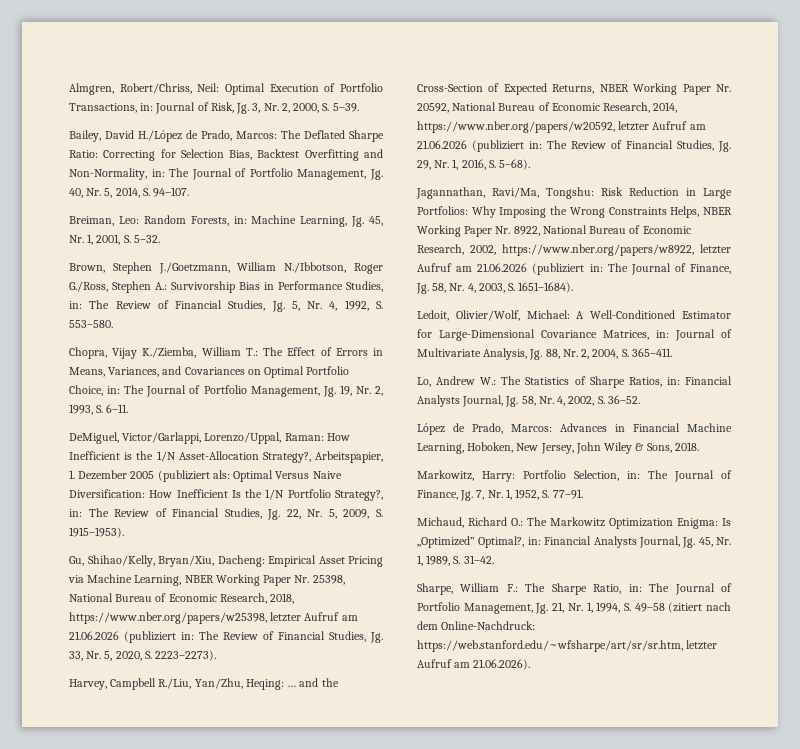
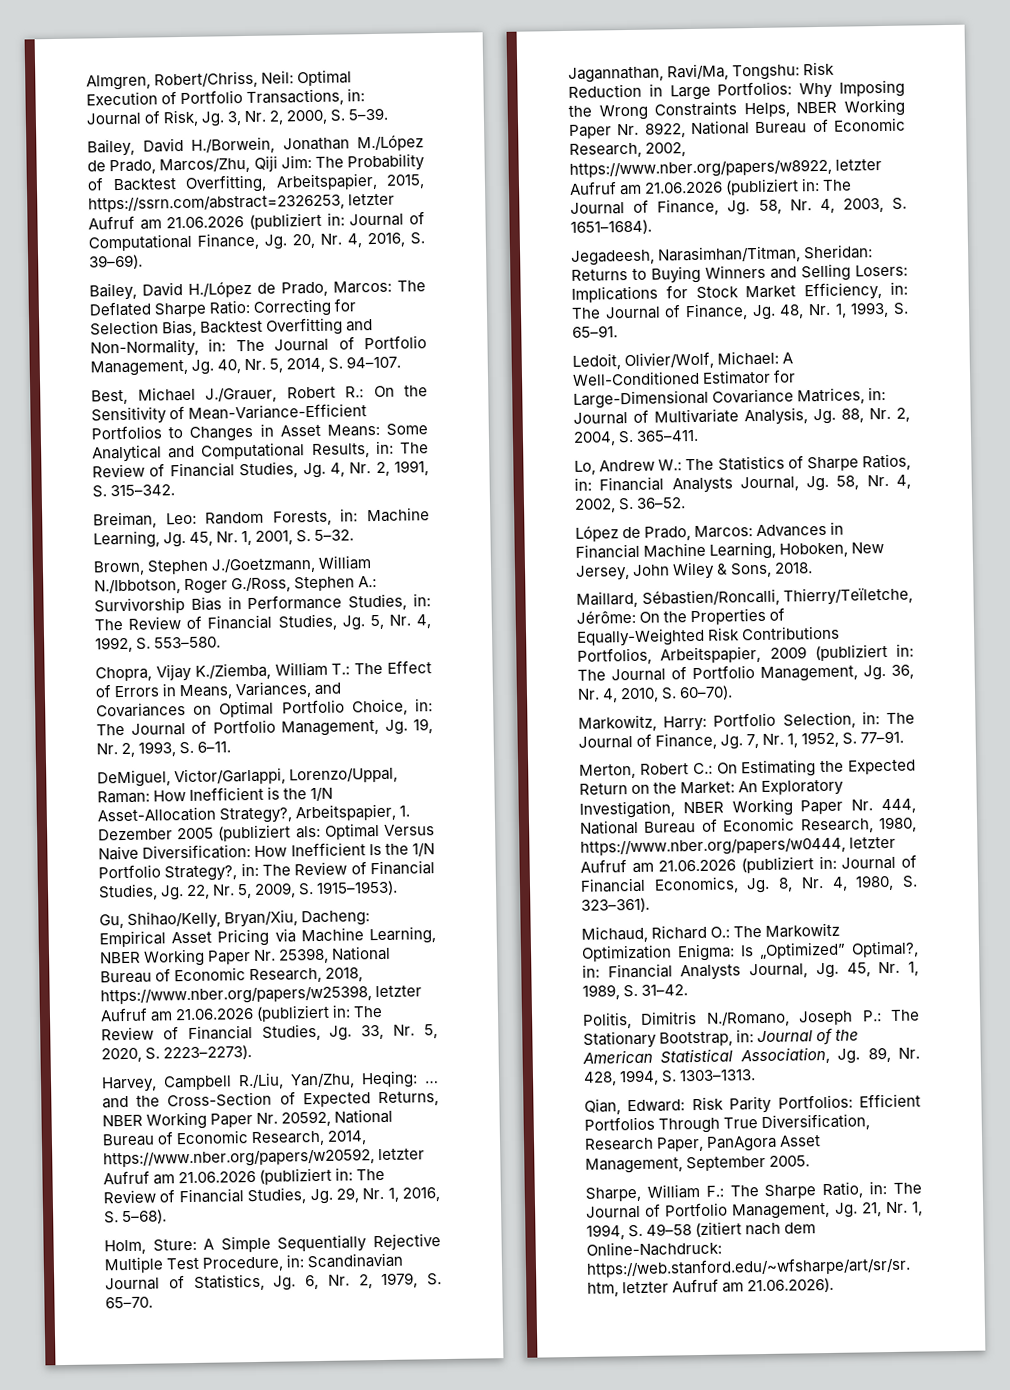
(359, 107) none -> [87,134,424,157] [87,153,425,175] [87,172,425,193] [88,193,396,213] [88,211,425,230] [88,232,425,252] [89,254,143,270] // Bailey, David H./Borwein, Jonathan M./López de Prado, Marcos/Zhu, Qiji Jim: The Probability of Backtest Overfitting, Arbeitspapier, 2015, https://ssrn.com/abstract=2326253, letzter Aufruf am 21.06.2026 (publiziert in: Journal of Computational Finance, Jg. 20, Nr. 4, 2016, S. 39–69).
(190, 192) none -> [91,385,428,405] [91,403,368,425] [91,423,428,442] [92,440,429,463] [92,460,429,479] [92,484,176,498] // Best, Michael J./Grauer, Robert R.: On the Sensitivity of Mean-Variance-Efficient Portfolios to Changes in Asset Means: Some Analytical and Computational Results, in: The Review of Financial Studies, Jg. 4, Nr. 2, 1991, S. 315–342.
(531, 164) none -> [104,1233,441,1255] [104,1252,404,1274] [105,1272,442,1291] [105,1296,153,1309] // Holm, Sture: A Simple Sequentially Rejective Multiple Test Procedure, in: Scandinavian Journal of Statistics, Jg. 6, Nr. 2, 1979, S. 65–70.
(574, 287) none -> [571,244,874,266] [571,263,908,284] [571,281,908,303] [571,301,909,321] [572,325,618,338] // Jegadeesh, Narasimhan/Titman, Sheridan: Returns to Buying Winners and Selling Losers: Implications for Stock Market Efficiency, in: The Journal of Finance, Jg. 48, Nr. 1, 1993, S. 65–91.
(699, 446) none -> [576,586,913,608] [576,607,786,626] [576,625,841,647] [577,643,914,665] [577,664,914,682] [577,685,734,703] // Maillard, Sébastien/Roncalli, Thierry/Teïletche, Jérôme: On the Properties of Equally-Weighted Risk Contributions Portfolios, Arbeitspapier, 2009 (publiziert in: The Journal of Portfolio Management, Jg. 36, Nr. 4, 2010, S. 60–70).
(583, 494) none -> [579,759,916,779] [579,779,845,796] [579,798,916,819] [579,816,917,835] [580,836,897,857] [580,854,917,874] [580,874,918,894] [581,897,650,913] // Merton, Robert C.: On Estimating the Expected Return on the Market: An Exploratory Investigation, NBER Working Paper Nr. 444, National Bureau of Economic Research, 1980, https://www.nber.org/papers/w0444, letzter Aufruf am 21.06.2026 (publiziert in: Journal of Financial Economics, Jg. 8, Nr. 4, 1980, S. 323–361).
(494, 559) none -> [583,1009,920,1029] [583,1027,860,1049] [582,1046,920,1065] [583,1069,757,1086] [584,1093,921,1115] [584,1113,871,1134] [584,1135,822,1152] [585,1155,811,1174] // Politis, Dimitris N./Romano, Joseph P.: The Stationary Bootstrap, in: Journal of the American Statistical Association, Jg. 89, Nr. 428, 1994, S. 1303–1313. // Qian, Edward: Risk Parity Portfolios: Efficient Portfolios Through True Diversification, Research Paper, PanAgora Asset Management, September 2005.

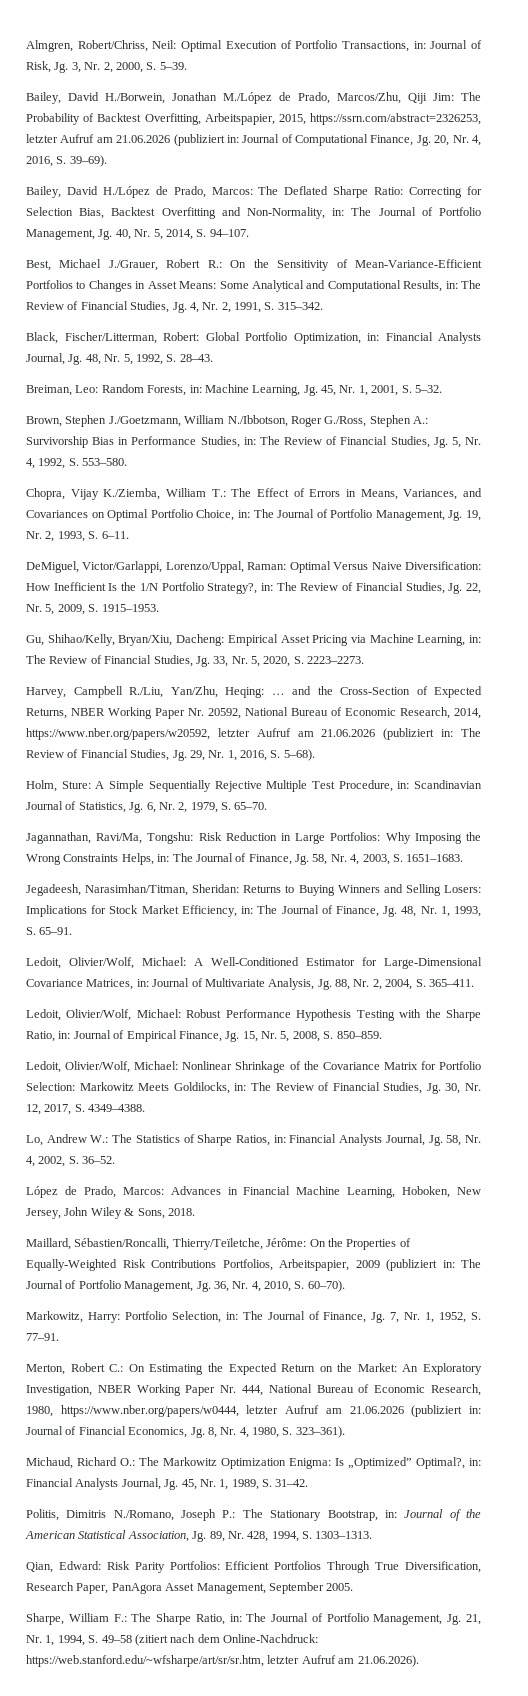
(176, 490) none -> [26,332,481,344] [26,353,213,365] // Black, Fischer/Litterman, Robert: Global Portfolio Optimization, in: Financial Analysts Journal, Jg. 48, Nr. 5, 1992, S. 28–43.
[153,786,334,802] [97,803,411,824] [98,824,321,842] How Inefficient is the 1/N Asset-Allocation Strategy?, Arbeitspapier, 1. Dezember 2005 (publiziert als: -> (287, 566) none
[316,880,399,896] 1915–1953). -> [101,604,159,612] 1915–1953.
[99,945,392,967] [100,967,364,984] [100,985,423,1006] [100,1004,331,1022] NBER Working Paper Nr. 25398, National Bureau of Economic Research, 2018, https://www.nber.org/papers/w25398, letzter Aufruf am 21.06.2026 (publiziert -> (466, 640) none
[163,1045,253,1061] 2223–2273). -> [307,656,365,664] 2223–2273.
[796,98,905,117] [569,117,906,139] [569,142,687,158] [569,158,883,179] [569,178,800,196] NBER Working Paper Nr. 8922, National Bureau of Economic Research, 2002, https://www.nber.org/papers/w8922, letzter Aufruf am 21.06.2026 (publiziert -> (154, 859) none
[570,219,652,235] 1651–1684). -> [406,854,464,862] 1651–1683.
(700, 435) none -> [26,1009,482,1021] [26,1030,382,1042] [26,1061,482,1073] [26,1082,481,1094] [26,1104,146,1115] // Ledoit, Olivier/Wolf, Michael: Robust Performance Hypothesis Testing with the Sharpe Ratio, in: Journal of Empirical Finance, Jg. 15, Nr. 5, 2008, S. 850–859. // Ledoit, Olivier/Wolf, Michael: Nonlinear Shrinkage of the Covariance Matrix for Portfolio Selection: Markowitz Meets Goldilocks, in: The Review of Financial Studies, Jg. 30, Nr. 12, 2017, S. 4349–4388.

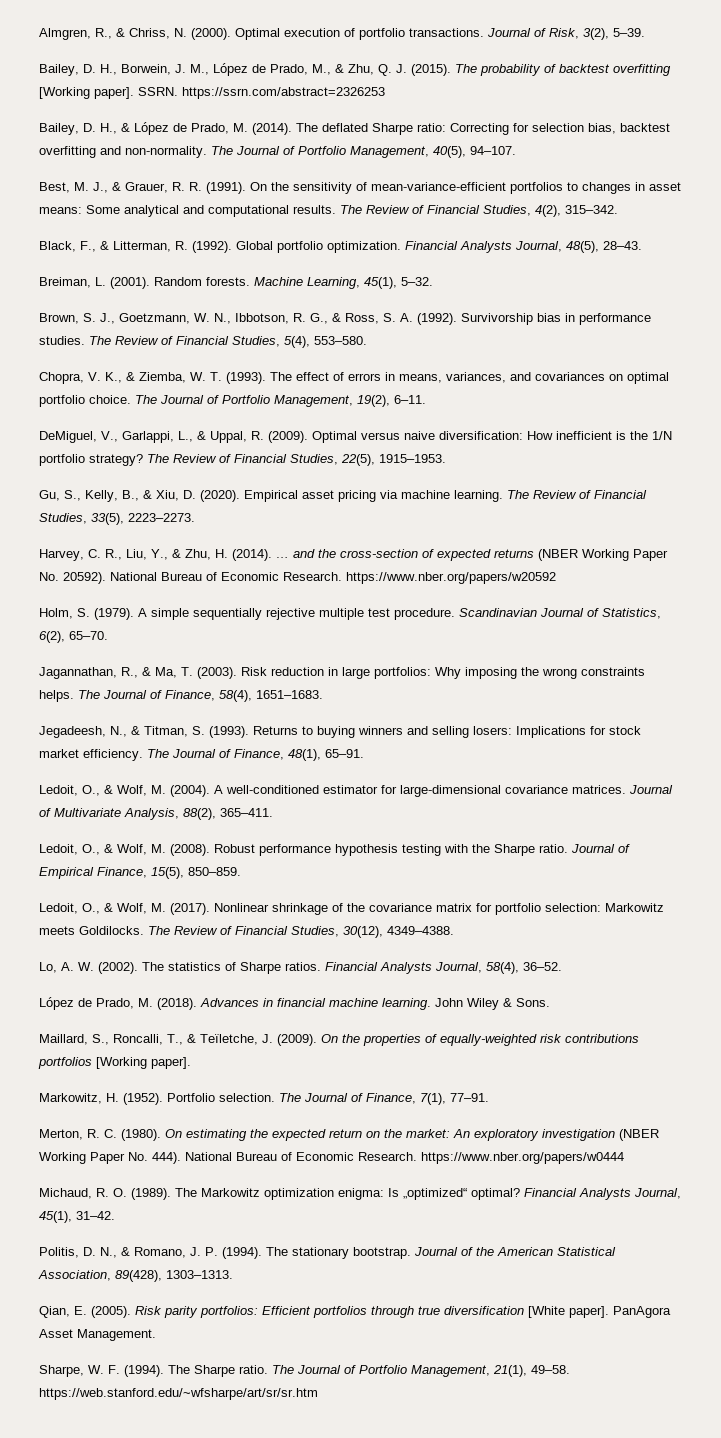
[77,40,482,52] [26,61,187,73] [26,92,481,104] [26,113,481,125] [26,134,481,146] [26,155,107,167] [26,186,483,198] [26,207,481,219] [26,229,249,240] [26,259,483,271] [26,280,482,292] [26,301,323,313] [26,332,481,344] [26,353,213,365] [26,384,442,396] [26,415,428,427] [26,436,481,448] [26,458,128,469] [26,488,483,500] [26,509,481,521] [26,531,129,542] [26,561,482,573] [26,582,482,594] [26,604,159,615] [26,634,481,646] [26,655,365,667] [26,686,482,698] [26,707,481,719] [26,728,481,740] [26,749,315,761] [26,780,482,792] [26,801,268,813] [26,832,481,844] [26,853,464,865] [26,884,481,896] [26,905,482,917] [26,927,73,935] [26,957,482,969] [26,978,474,990] [26,1009,482,1021] [26,1030,382,1042] [26,1061,482,1073] [26,1082,481,1094] [26,1104,146,1115] [26,1134,482,1146] [26,1156,116,1167] [26,1186,481,1198] [26,1208,61,1219] Robert/Chriss, Neil: Optimal Execution of Portfolio Transactions, in: Journal of Risk, Jg. 3, Nr. 2, 2000, S. 5–39. // Bailey, David H./Borwein, Jonathan M./López de Prado, Marcos/Zhu, Qiji Jim: The Probability of Backtest Overfitting, Arbeitspapier, 2015, https://ssrn.com/abstract=2326253, letzter Aufruf am 21.06.2026 (publiziert in: Journal of Computational Finance, Jg. 20, Nr. 4, 2016, S. 39–69). // Bailey, David H./López de Prado, Marcos: The Deflated Sharpe Ratio: Correcting for Selection Bias, Backtest Overfitting and Non-Normality, in: The Journal of Portfolio Management, Jg. 40, Nr. 5, 2014, S. 94–107. // Best, Michael J./Grauer, Robert R.: On the Sensitivity of Mean-Variance-Efficient Portfolios to Changes in Asset Means: Some Analytical and Computational Results, in: The Review of Financial Studies, Jg. 4, Nr. 2, 1991, S. 315–342. // Black, Fischer/Litterman, Robert: Global Portfolio Optimization, in: Financial Analysts Journal, Jg. 48, Nr. 5, 1992, S. 28–43. // Breiman, Leo: Random Forests, in: Machine Learning, Jg. 45, Nr. 1, 2001, S. 5–32. // Brown, Stephen J./Goetzmann, William N./Ibbotson, Roger G./Ross, Stephen A.: Survivorship Bias in Performance Studies, in: The Review of Financial Studies, Jg. 5, Nr. 4, 1992, S. 553–580. // Chopra, Vijay K./Ziemba, William T.: The Effect of Errors in Means, Variances, and Covariances on Optimal Portfolio Choice, in: The Journal of Portfolio Management, Jg. 19, Nr. 2, 1993, S. 6–11. // DeMiguel, Victor/Garlappi, Lorenzo/Uppal, Raman: Optimal Versus Naive Diversification: How Inefficient Is the 1/N Portfolio Strategy?, in: The Review of Financial Studies, Jg. 22, Nr. 5, 2009, S. 1915–1953. // Gu, Shihao/Kelly, Bryan/Xiu, Dacheng: Empirical Asset Pricing via Machine Learning, in: The Review of Financial Studies, Jg. 33, Nr. 5, 2020, S. 2223–2273. // Harvey, Campbell R./Liu, Yan/Zhu, Heqing: … and the Cross-Section of Expected Returns, NBER Working Paper Nr. 20592, National Bureau of Economic Research, 2014, https://www.nber.org/papers/w20592, letzter Aufruf am 21.06.2026 (publiziert in: The Review of Financial Studies, Jg. 29, Nr. 1, 2016, S. 5–68). // Holm, Sture: A Simple Sequentially Rejective Multiple Test Procedure, in: Scandinavian Journal of Statistics, Jg. 6, Nr. 2, 1979, S. 65–70. // Jagannathan, Ravi/Ma, Tongshu: Risk Reduction in Large Portfolios: Why Imposing the Wrong Constraints Helps, in: The Journal of Finance, Jg. 58, Nr. 4, 2003, S. 1651–1683. // Jegadeesh, Narasimhan/Titman, Sheridan: Returns to Buying Winners and Selling Losers: Implications for Stock Market Efficiency, in: The Journal of Finance, Jg. 48, Nr. 1, 1993, S. 65–91. // Ledoit, Olivier/Wolf, Michael: A Well-Conditioned Estimator for Large-Dimensional Covariance Matrices, in: Journal of Multivariate Analysis, Jg. 88, Nr. 2, 2004, S. 365–411. // Ledoit, Olivier/Wolf, Michael: Robust Performance Hypothesis Testing with the Sharpe Ratio, in: Journal of Empirical Finance, Jg. 15, Nr. 5, 2008, S. 850–859. // Ledoit, Olivier/Wolf, Michael: Nonlinear Shrinkage of the Covariance Matrix for Portfolio Selection: Markowitz Meets Goldilocks, in: The Review of Financial Studies, Jg. 30, Nr. 12, 2017, S. 4349–4388. // Lo, Andrew W.: The Statistics of Sharpe Ratios, in: Financial Analysts Journal, Jg. 58, Nr. 4, 2002, S. 36–52. // López de Prado, Marcos: Advances in Financial Machine Learning, Hoboken, New Jersey, -> [95,28,645,40] [39,63,671,76] [39,87,385,99] [39,122,670,135] [39,146,516,158] [39,182,681,194] [39,205,618,217] [39,241,642,253] [39,277,433,289] [39,313,651,325] [39,336,367,348] [39,372,669,384] [39,395,426,407] [39,431,672,443] [39,454,446,466] [39,490,647,502] [39,513,195,525] [39,549,668,561] [39,572,556,584] [39,608,661,620] [39,631,108,643] [39,667,645,679] [39,690,323,702] [39,726,641,738] [39,749,364,761] [39,785,673,797] [39,808,273,820] [39,844,630,856] [39,867,241,879] [39,903,664,915] [39,926,454,938] [39,962,562,974] [39,997,431,1010] R., & Chriss, N. (2000). Optimal execution of portfolio transactions. Journal of Risk, 3(2), 5–39. // Bailey, D. H., Borwein, J. M., López de Prado, M., & Zhu, Q. J. (2015). The probability of backtest overfitting [Working paper]. SSRN. https://ssrn.com/abstract=2326253 // Bailey, D. H., & López de Prado, M. (2014). The deflated Sharpe ratio: Correcting for selection bias, backtest overfitting and non-normality. The Journal of Portfolio Management, 40(5), 94–107. // Best, M. J., & Grauer, R. R. (1991). On the sensitivity of mean-variance-efficient portfolios to changes in asset means: Some analytical and computational results. The Review of Financial Studies, 4(2), 315–342. // Black, F., & Litterman, R. (1992). Global portfolio optimization. Financial Analysts Journal, 48(5), 28–43. // Breiman, L. (2001). Random forests. Machine Learning, 45(1), 5–32. // Brown, S. J., Goetzmann, W. N., Ibbotson, R. G., & Ross, S. A. (1992). Survivorship bias in performance studies. The Review of Financial Studies, 5(4), 553–580. // Chopra, V. K., & Ziemba, W. T. (1993). The effect of errors in means, variances, and covariances on optimal portfolio choice. The Journal of Portfolio Management, 19(2), 6–11. // DeMiguel, V., Garlappi, L., & Uppal, R. (2009). Optimal versus naive diversification: How inefficient is the 1/N portfolio strategy? The Review of Financial Studies, 22(5), 1915–1953. // Gu, S., Kelly, B., & Xiu, D. (2020). Empirical asset pricing via machine learning. The Review of Financial Studies, 33(5), 2223–2273. // Harvey, C. R., Liu, Y., & Zhu, H. (2014). … and the cross-section of expected returns (NBER Working Paper No. 20592). National Bureau of Economic Research. https://www.nber.org/papers/w20592 // Holm, S. (1979). A simple sequentially rejective multiple test procedure. Scandinavian Journal of Statistics, 6(2), 65–70. // Jagannathan, R., & Ma, T. (2003). Risk reduction in large portfolios: Why imposing the wrong constraints helps. The Journal of Finance, 58(4), 1651–1683. // Jegadeesh, N., & Titman, S. (1993). Returns to buying winners and selling losers: Implications for stock market efficiency. The Journal of Finance, 48(1), 65–91. // Ledoit, O., & Wolf, M. (2004). A well-conditioned estimator for large-dimensional covariance matrices. Journal of Multivariate Analysis, 88(2), 365–411. // Ledoit, O., & Wolf, M. (2008). Robust performance hypothesis testing with the Sharpe ratio. Journal of Empirical Finance, 15(5), 850–859. // Ledoit, O., & Wolf, M. (2017). Nonlinear shrinkage of the covariance matrix for portfolio selection: Markowitz meets Goldilocks. The Review of Financial Studies, 30(12), 4349–4388. // Lo, A. W. (2002). The statistics of Sharpe ratios. Financial Analysts Journal, 58(4), 36–52. // López de Prado, M. (2018). Advances in financial machine learning.
[137,1208,195,1219] Sons, 2018. -> [516,998,550,1007] Sons.
[74,1238,411,1250] [26,1259,481,1271] [26,1280,345,1292] [26,1311,482,1323] [26,1333,59,1341] [26,1363,482,1375] [26,1384,482,1396] [26,1405,482,1417] [26,1426,345,1438] [26,1457,481,1469] [26,1478,309,1490] [26,1509,397,1521] Sébastien/Roncalli, Thierry/Teïletche, Jérôme: On the Properties of Equally-Weighted Risk Contributions Portfolios, Arbeitspapier, 2009 (publiziert in: The Journal of Portfolio Management, Jg. 36, Nr. 4, 2010, S. 60–70). // Markowitz, Harry: Portfolio Selection, in: The Journal of Finance, Jg. 7, Nr. 1, 1952, S. 77–91. // Merton, Robert C.: On Estimating the Expected Return on the Market: An Exploratory Investigation, NBER Working Paper Nr. 444, National Bureau of Economic Research, 1980, https://www.nber.org/papers/w0444, letzter Aufruf am 21.06.2026 (publiziert in: Journal of Financial Economics, Jg. 8, Nr. 4, 1980, S. 323–361). // Michaud, Richard O.: The Markowitz Optimization Enigma: Is „Optimized” Optimal?, in: Financial Analysts Journal, Jg. 45, Nr. 1, 1989, S. 31–42. // Politis, Dimitris N./Romano, Joseph P.: The Stationary Bootstrap, in: -> [92,1034,639,1046] [38,1057,191,1069] [39,1093,489,1105] [39,1129,659,1141] [39,1152,624,1164] [39,1188,681,1200] [39,1211,115,1223] [39,1247,411,1259] S., Roncalli, T., & Teïletche, J. (2009). On the properties of equally-weighted risk contributions portfolios [Working paper]. // Markowitz, H. (1952). Portfolio selection. The Journal of Finance, 7(1), 77–91. // Merton, R. C. (1980). On estimating the expected return on the market: An exploratory investigation (NBER Working Paper No. 444). National Bureau of Economic Research. https://www.nber.org/papers/w0444 // Michaud, R. O. (1989). The Markowitz optimization enigma: Is „optimized“ optimal? Financial Analysts Journal, 45(1), 31–42. // Politis, D. N., & Romano, J. P. (1994). The stationary bootstrap.
[192,1531,373,1542] [26,1561,482,1573] [26,1582,354,1594] [26,1613,482,1625] [26,1634,318,1646] [26,1655,419,1667] Jg. 89, Nr. 428, 1994, S. 1303–1313. // Qian, Edward: Risk Parity Portfolios: Efficient Portfolios Through True Diversification, Research Paper, PanAgora Asset Management, September 2005. // Sharpe, William F.: The Sharpe Ratio, in: The Journal of Portfolio Management, Jg. 21, Nr. 1, 1994, S. 49–58 (zitiert nach dem Online-Nachdruck: https://web.stanford.edu/~wfsharpe/art/sr/sr.htm, letzter Aufruf am 21.06.2026). -> [115,1270,233,1282] [39,1306,671,1318] [39,1329,156,1341] [39,1365,570,1377] [39,1388,318,1400] 89(428), 1303–1313. // Qian, E. (2005). Risk parity portfolios: Efficient portfolios through true diversification [White paper]. PanAgora Asset Management. // Sharpe, W. F. (1994). The Sharpe ratio. The Journal of Portfolio Management, 21(1), 49–58. https://web.stanford.edu/~wfsharpe/art/sr/sr.htm

